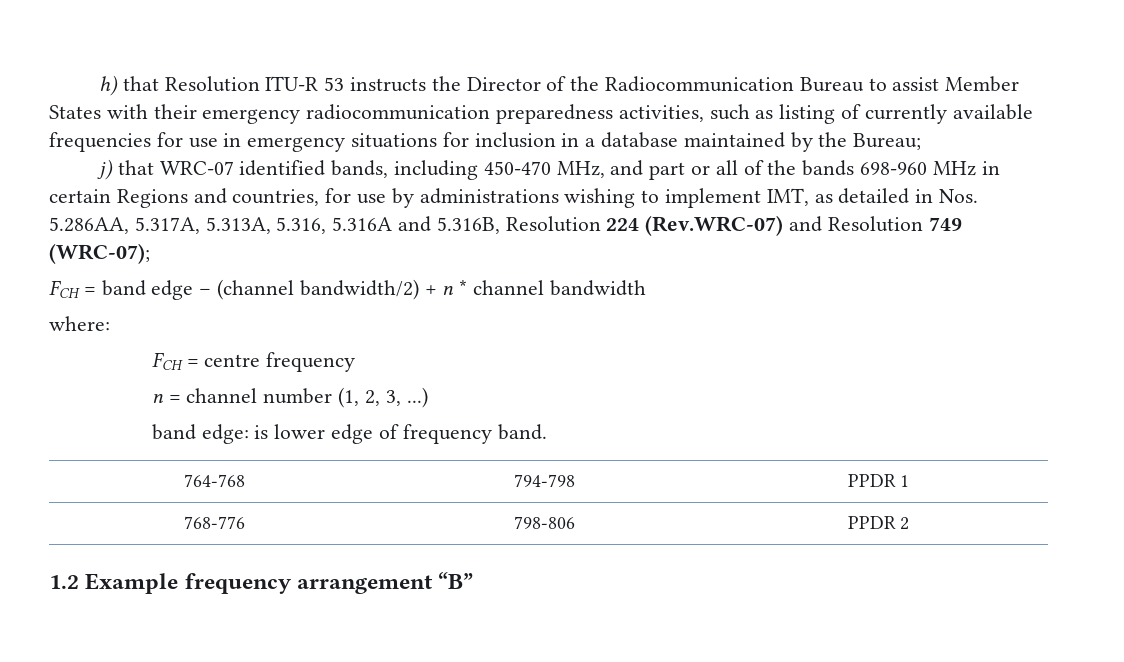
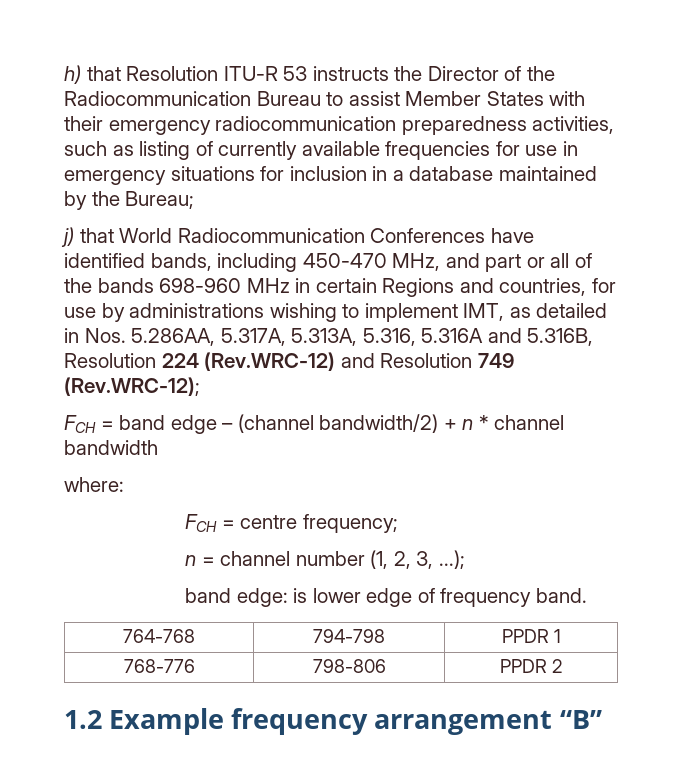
[159,161,234,175] WRC-07 -> [119,228,534,243] World Radiocommunication Conferences have
[645,215,784,236] (Rev.WRC-07) -> [204,352,336,371] (Rev.WRC-12)
[49,243,150,264] (WRC-07); -> [64,377,200,396] (Rev.WRC-12);
[266,352,356,372] frequency -> [302,514,398,533] frequency;
[406,387,428,408] ...) -> [438,550,465,569] ...);

